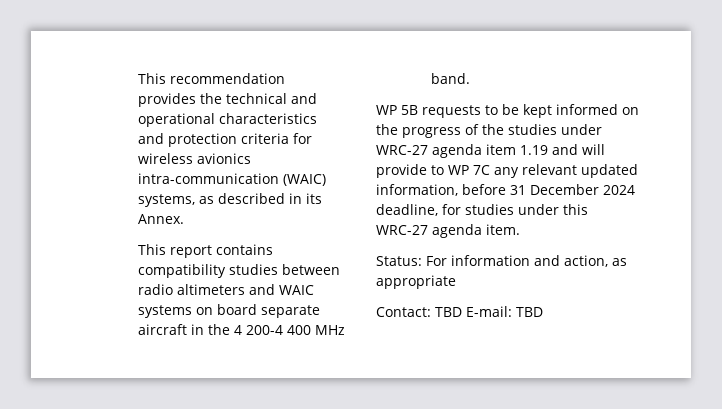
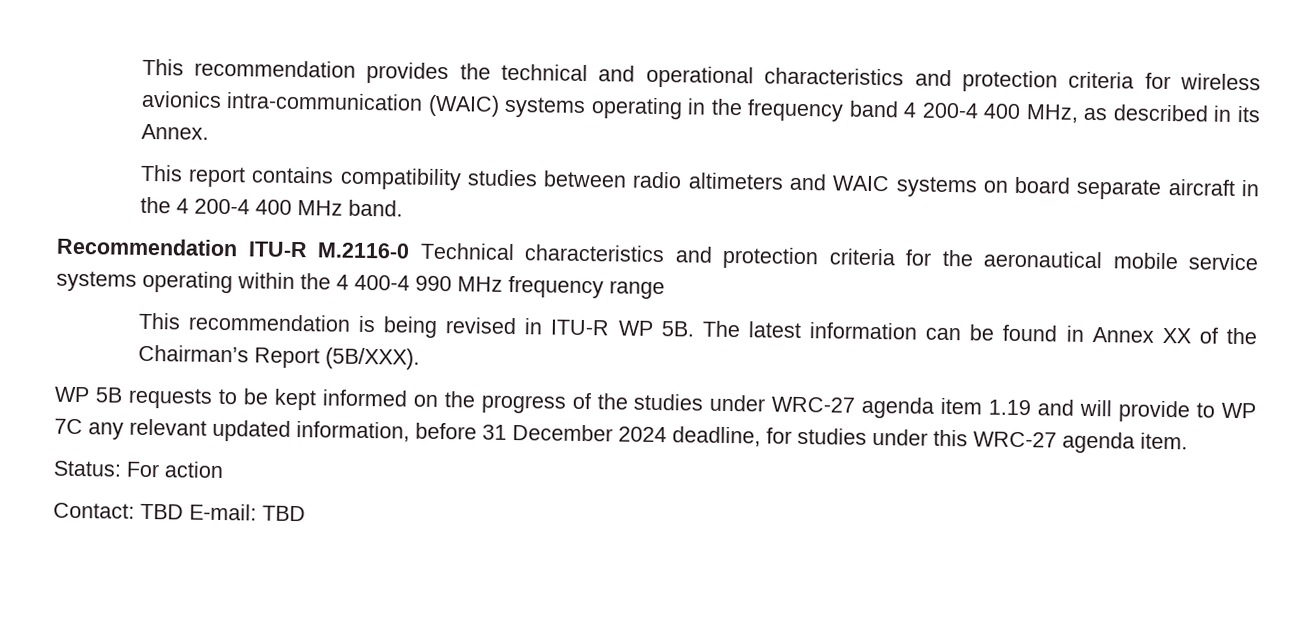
[138,194,196,207] systems, -> [504,96,1079,123] systems operating in the frequency band 4 200-4 400 MHz,
(471, 78) none -> [56,237,1258,271] [56,270,665,300] [137,312,1258,345] [137,344,420,370] // Recommendation ITU-R M.2116-0 Technical characteristics and protection criteria for the aeronautical mobile service systems operating within the 4 400-4 990 MHz frequency range // This recommendation is being revised in ITU-R WP 5B. The latest information can be found in Annex XX of the Chairman’s Report (5B/XXX).
[451,255,627,267] [376,275,456,289] information and action, as appropriate -> [164,461,224,479] action

